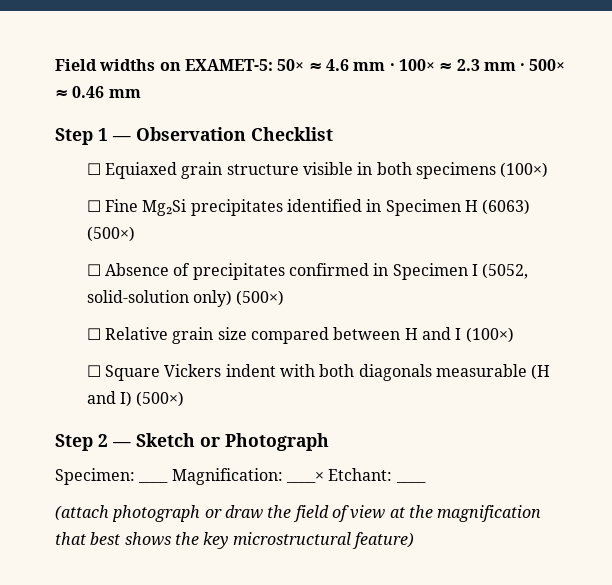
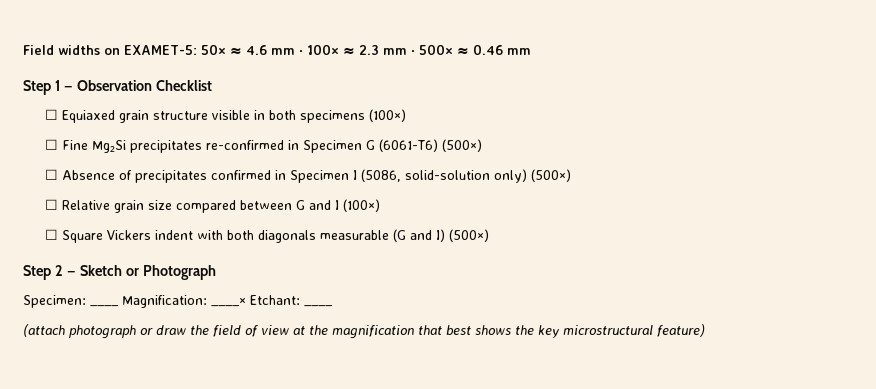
[287,199,531,216] identified in Specimen H (6063) -> [206,139,439,153] re-confirmed in Specimen G (6061-T6)
[482,263,529,279] (5052, -> [361,169,402,182] (5086,
[404,328,418,340] H -> [296,200,306,210] G
[531,364,551,380] (H -> [393,229,407,242] (G

